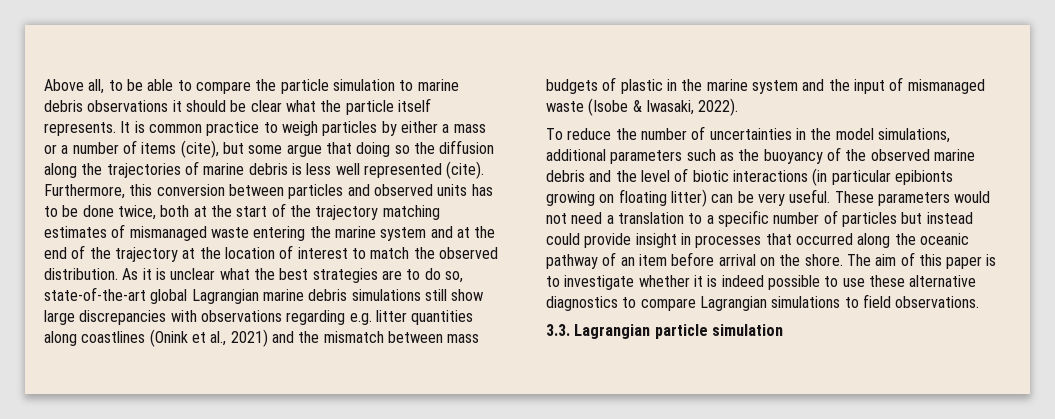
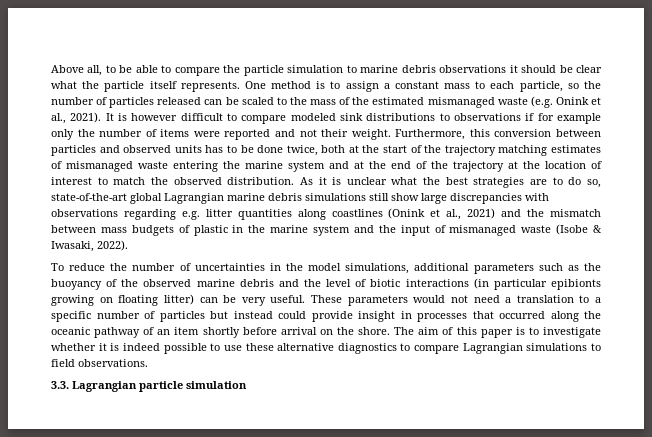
[120,121,486,136] [44,140,495,158] [44,161,485,179] It is common practice to weigh particles by either a mass or a number of items (cite), but some argue that doing so the diffusion along the trajectories of marine debris is less well represented (cite). -> [244,81,601,92] [51,96,602,108] [51,112,601,124] [51,129,391,140] One method is to assign a constant mass to each particle, so the number of particles released can be scaled to the mass of the estimated mismanaged waste (e.g. Onink et al., 2021). It is however difficult to compare modeled sink distributions to observations if for example only the number of items were reported and not their weight.
(667, 260) none -> [202,327,240,338] shortly

